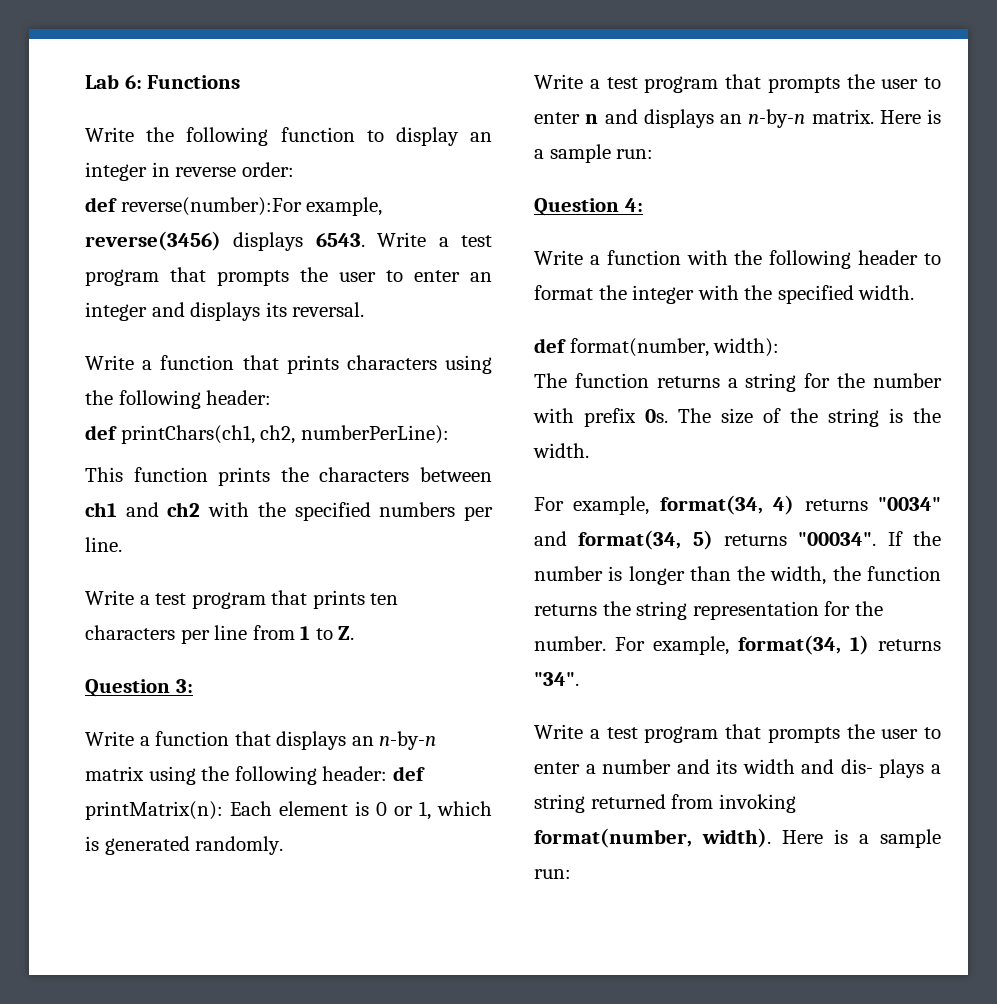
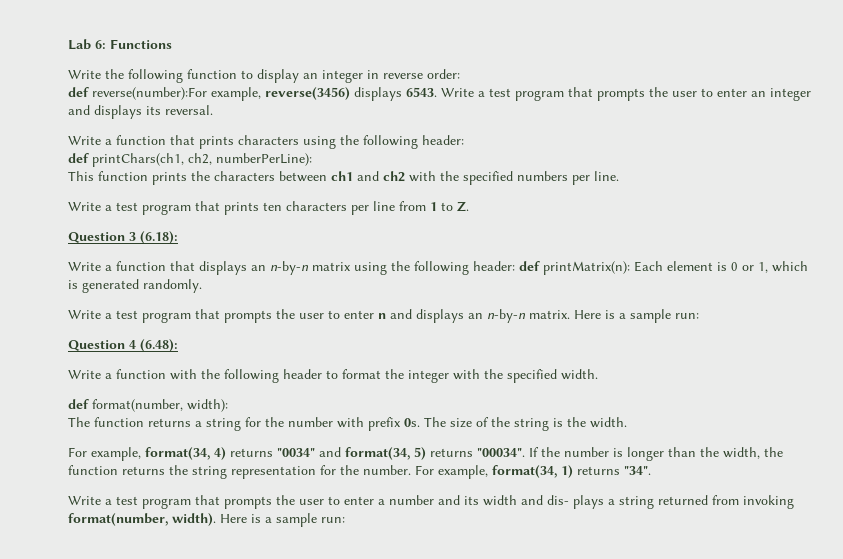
[175,679,193,693] 3: -> [129,231,178,244] 3 (6.18):
[624,198,643,212] 4: -> [129,339,178,352] 4 (6.48):

